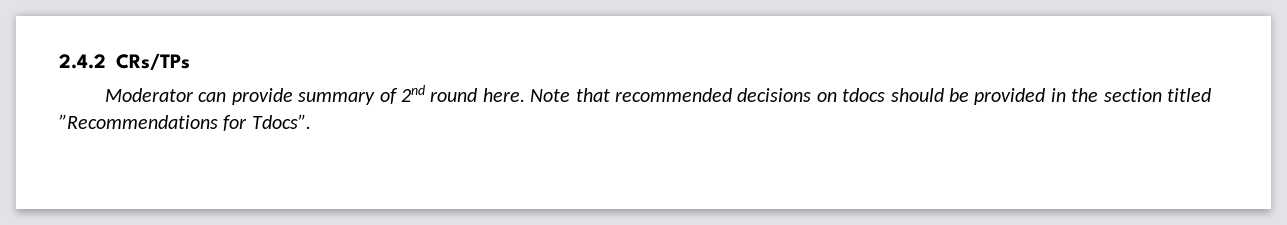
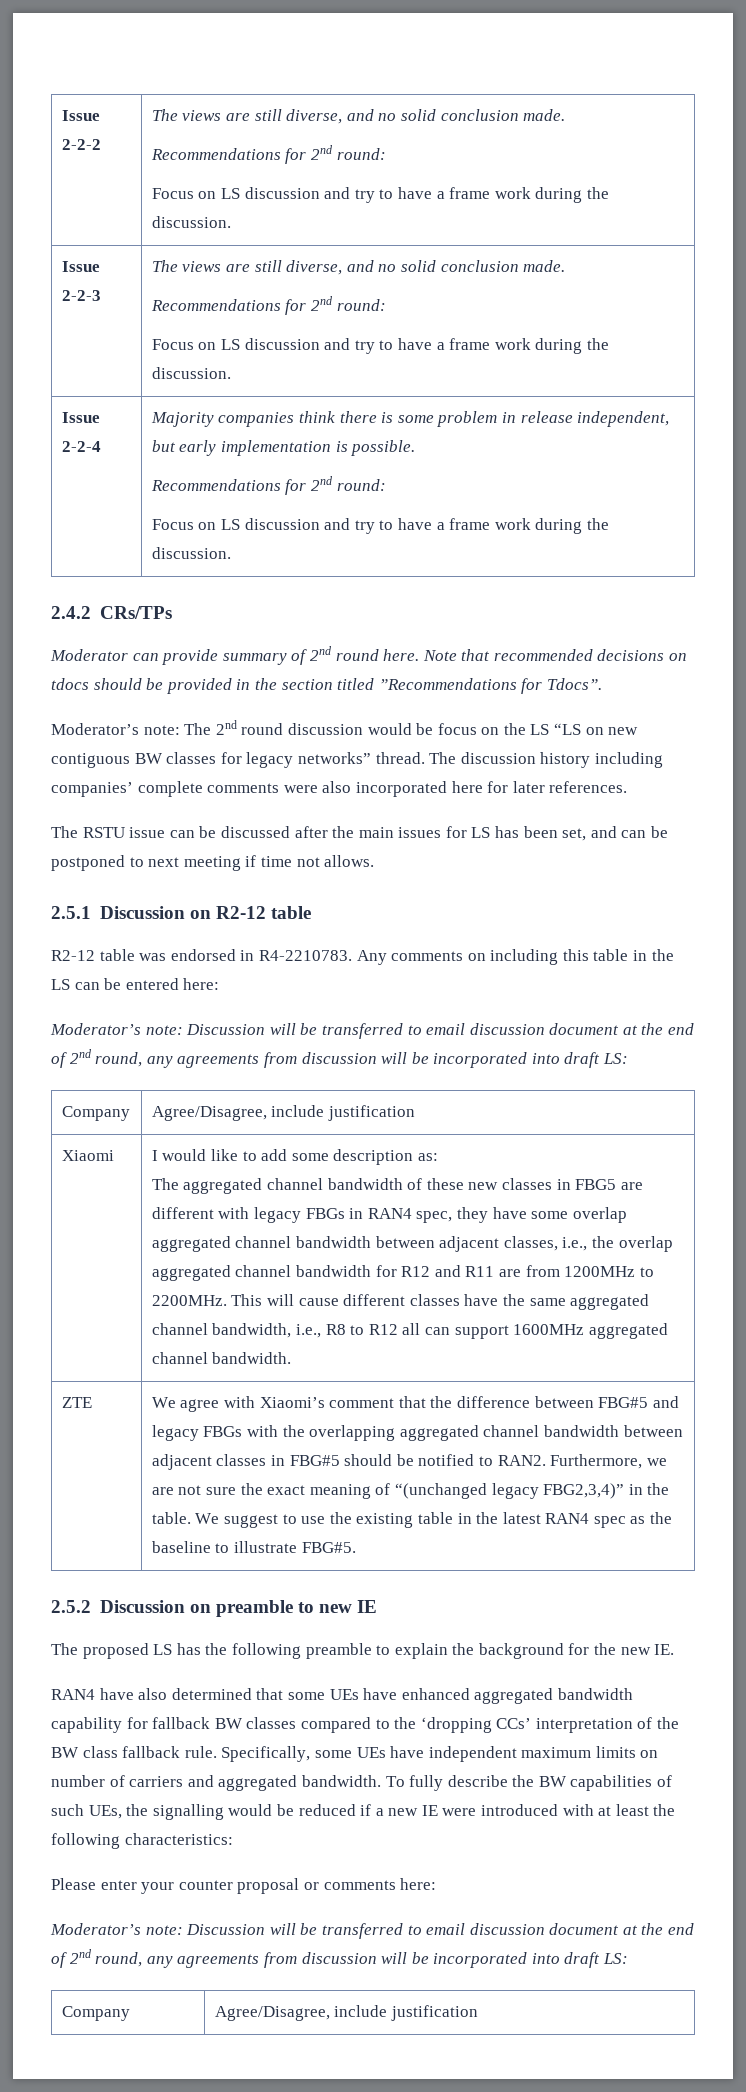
(59, 61) none -> [61,110,100,121] [61,139,101,150] [151,109,566,124] [150,145,386,164] [151,187,609,203] [151,216,231,228] [61,261,100,272] [61,290,101,301] [151,260,566,275] [150,296,386,315] [151,338,609,354] [151,367,231,379] [61,412,100,423] [61,441,101,452] [150,411,670,427] [151,440,416,456] [150,476,386,495] [151,518,609,534] [151,547,231,559] Issue 2-2-2 | The views are still diverse, and no solid conclusion made. // Recommendations for 2nd round: // Focus on LS discussion and try to have a frame work during the discussion. // Issue 2-2-3 | The views are still diverse, and no solid conclusion made. // Recommendations for 2nd round: // Focus on LS discussion and try to have a frame work during the discussion. // Issue 2-2-4 | Majority companies think there is some problem in release independent, but early implementation is possible. // Recommendations for 2nd round: // Focus on LS discussion and try to have a frame work during the discussion. //
(311, 121) none -> [51,720,639,735] [51,752,663,768] [51,781,628,797] [51,826,669,841] [51,855,375,871] [51,906,311,919] [51,949,674,965] [51,978,220,990] [50,1023,695,1039] [51,1049,629,1068] [61,1106,130,1121] [151,1105,415,1121] [61,1150,114,1161] [151,1149,438,1165] [151,1178,643,1194] [151,1207,627,1223] [151,1236,673,1252] [151,1265,654,1281] [151,1294,650,1310] [151,1323,668,1339] [151,1352,292,1364] [61,1397,92,1408] [151,1396,679,1412] [151,1425,683,1441] [151,1454,667,1470] [151,1483,670,1499] [151,1512,673,1528] [151,1541,356,1553] [51,1600,378,1617] [51,1643,675,1659] [51,1688,633,1704] [51,1717,680,1733] [51,1746,659,1762] [51,1775,673,1791] [51,1804,676,1820] [51,1833,233,1849] [51,1878,437,1894] [50,1923,695,1939] [51,1949,629,1968] [61,2006,130,2021] [214,2005,478,2021] // Moderator’s note: The 2nd round discussion would be focus on the LS “LS on new contiguous BW classes for legacy networks” thread. The discussion history including companies’ complete comments were also incorporated here for later references. // The RSTU issue can be discussed after the main issues for LS has been set, and can be postponed to next meeting if time not allows. // 2.5.1 Discussion on R2-12 table // R2-12 table was endorsed in R4-2210783. Any comments on including this table in the LS can be entered here: // Moderator’s note: Discussion will be transferred to email discussion document at the end of 2nd round, any agreements from discussion will be incorporated into draft LS: // Company | Agree/Disagree, include justification // Xiaomi | I would like to add some description as: // The aggregated channel bandwidth of these new classes in FBG5 are different with legacy FBGs in RAN4 spec, they have some overlap aggregated channel bandwidth between adjacent classes, i.e., the overlap aggregated channel bandwidth for R12 and R11 are from 1200MHz to 2200MHz. This will cause different classes have the same aggregated channel bandwidth, i.e., R8 to R12 all can support 1600MHz aggregated channel bandwidth. // ZTE | We agree with Xiaomi’s comment that the difference between FBG#5 and legacy FBGs with the overlapping aggregated channel bandwidth between adjacent classes in FBG#5 should be notified to RAN2. Furthermore, we are not sure the exact meaning of “(unchanged legacy FBG2,3,4)” in the table. We suggest to use the existing table in the latest RAN4 spec as the baseline to illustrate FBG#5. // 2.5.2 Discussion on preamble to new IE // The proposed LS has the following preamble to explain the background for the new IE. // RAN4 have also determined that some UEs have enhanced aggregated bandwidth capability for fallback BW classes compared to the ‘dropping CCs’ interpretation of the BW class fallback rule. Specifically, some UEs have independent maximum limits on number of carriers and aggregated bandwidth. To fully describe the BW capabilities of such UEs, the signalling would be reduced if a new IE were introduced with at least the following characteristics: // Please enter your counter proposal or comments here: // Moderator’s note: Discussion will be transferred to email discussion document at the end of 2nd round, any agreements from discussion will be incorporated into draft LS: // Company | Agree/Disagree, include justification

